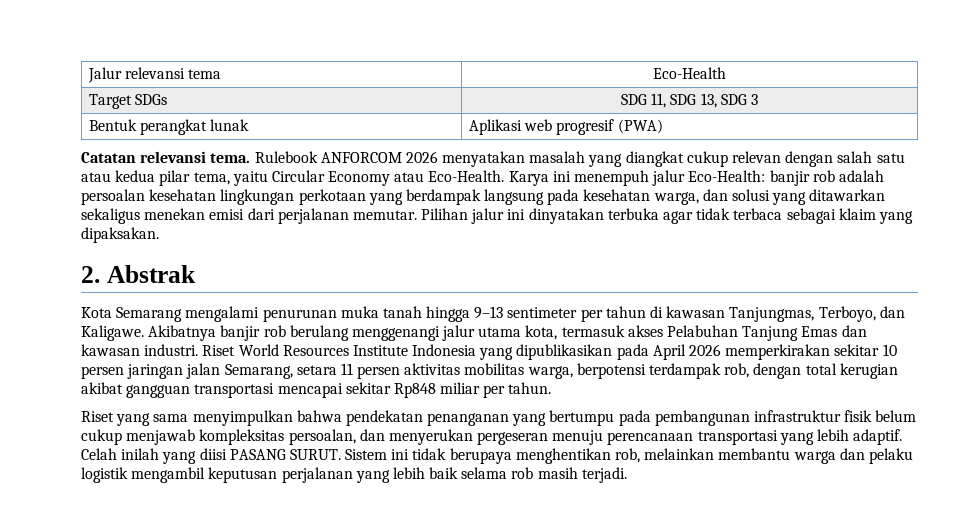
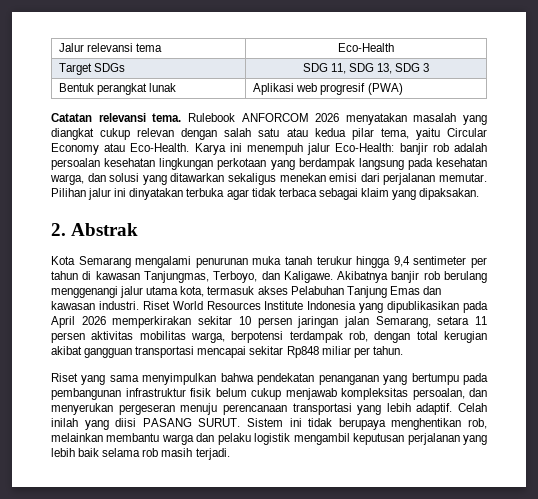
[426,306,504,322] hingga 9–13 -> [316,256,410,268] terukur hingga 9,4

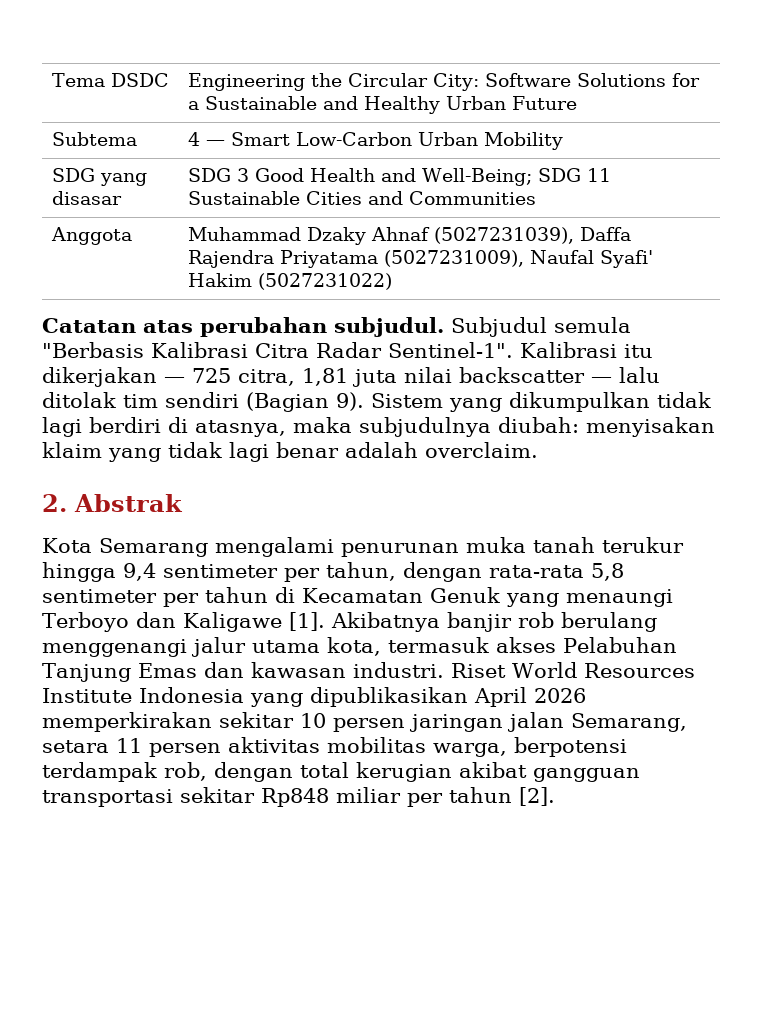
[59,43,163,52] [338,43,394,52] [59,63,126,75] [302,63,430,74] [59,83,177,95] [253,83,403,95] [51,113,487,125] [51,128,487,140] [51,143,487,155] [51,158,487,170] [50,173,488,185] [51,188,480,200] Jalur relevansi tema | Eco-Health // Target SDGs | SDG 11, SDG 13, SDG 3 // Bentuk perangkat lunak | Aplikasi web progresif (PWA) // Catatan relevansi tema. Rulebook ANFORCOM 2026 menyatakan masalah yang diangkat cukup relevan dengan salah satu atau kedua pilar tema, yaitu Circular Economy atau Eco-Health. Karya ini menempuh jalur Eco-Health: banjir rob adalah persoalan kesehatan lingkungan perkotaan yang berdampak langsung pada kesehatan warga, dan solusi yang ditawarkan sekaligus menekan emisi dari perjalanan memutar. Pilihan jalur ini dinyatakan terbuka agar tidak terbaca sebagai klaim yang dipaksakan. -> [51,73,169,87] [187,73,700,91] [187,96,577,114] [51,132,137,146] [187,132,563,150] [51,168,147,186] [51,191,122,205] [187,168,611,186] [187,191,536,205] [50,227,132,245] [187,227,631,245] [187,250,653,268] [187,273,392,290] [42,317,631,337] [42,342,653,358] [42,367,660,387] [42,392,711,412] [42,417,715,437] [42,442,538,462] Tema DSDC | Engineering the Circular City: Software Solutions for a Sustainable and Healthy Urban Future // Subtema | 4 — Smart Low-Carbon Urban Mobility // SDG yang disasar | SDG 3 Good Health and Well-Being; SDG 11 Sustainable Cities and Communities // Anggota | Muhammad Dzaky Ahnaf (5027231039), Daffa Rajendra Priyatama (5027231009), Naufal Syafi' Hakim (5027231022) // Catatan atas perubahan subjudul. Subjudul semula "Berbasis Kalibrasi Citra Radar Sentinel-1". Kalibrasi itu dikerjakan — 725 citra, 1,81 juta nilai backscatter — lalu ditolak tim sendiri (Bagian 9). Sistem yang dikumpulkan tidak lagi berdiri di atasnya, maka subjudulnya diubah: menyisakan klaim yang tidak lagi benar adalah overclaim.
[51,271,333,283] tahun di kawasan Tanjungmas, Terboyo, dan Kaligawe. -> [326,562,624,582] [42,587,673,607] [42,612,325,632] tahun, dengan rata-rata 5,8 sentimeter per tahun di Kecamatan Genuk yang menaungi Terboyo dan Kaligawe [1].
[462,301,488,313] pada -> (468, 697) none
[197,346,247,358] mencapai -> (173, 798) none
[372,346,403,355] [51,373,488,385] [51,388,487,400] [51,403,487,415] [51,418,488,430] [51,433,487,445] [51,448,230,460] tahun. // Riset yang sama menyimpulkan bahwa pendekatan penanganan yang bertumpu pada pembangunan infrastruktur fisik belum cukup menjawab kompleksitas persoalan, dan menyerukan pergeseran menuju perencanaan transportasi yang lebih adaptif. Celah inilah yang diisi PASANG SURUT. Sistem ini tidak berupaya menghentikan rob, melainkan membantu warga dan pelaku logistik mengambil keputusan perjalanan yang lebih baik selama rob masih terjadi. -> [449,787,555,806] tahun [2].

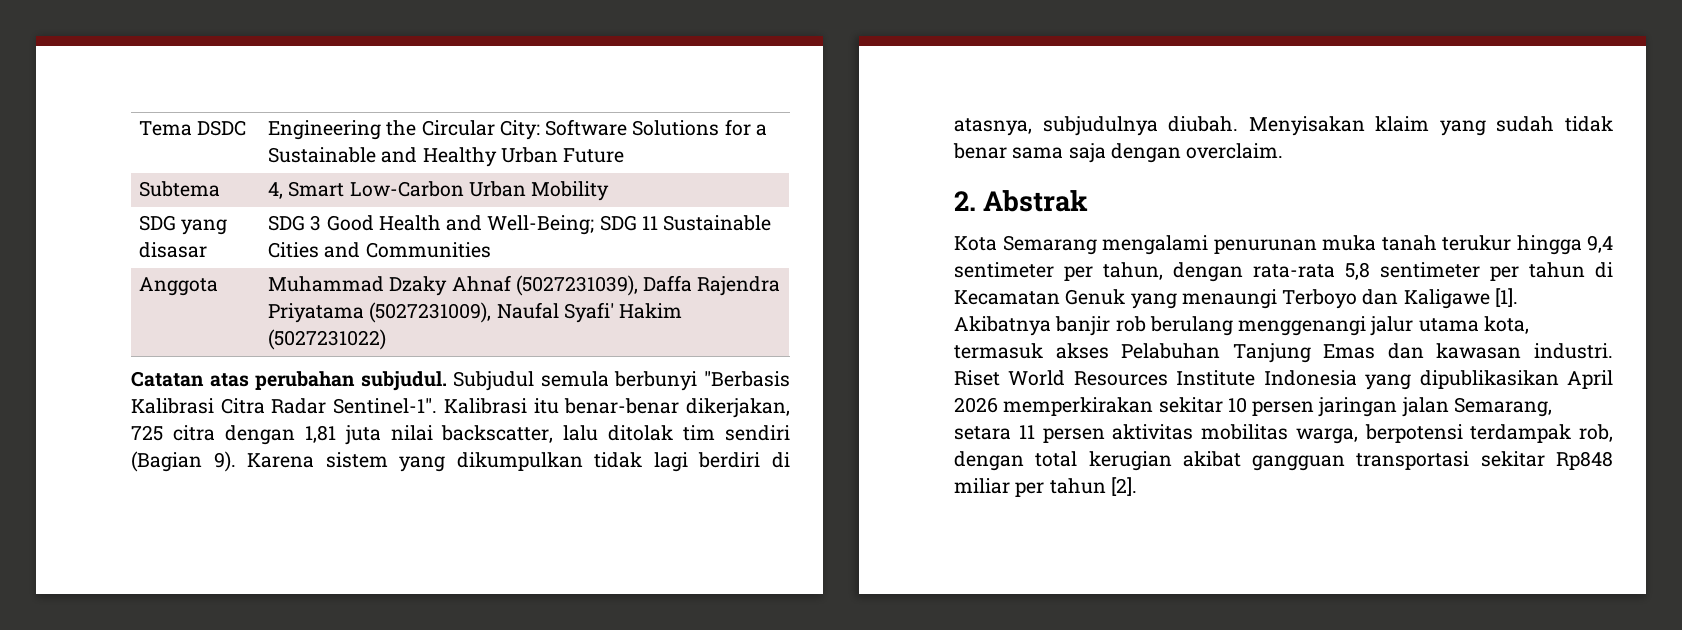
[187,132,225,146] 4 — -> [267,182,283,199] 4,
(631, 325) none -> [614,371,698,391] berbunyi
[42,367,295,387] dikerjakan — 725 citra, -> [564,398,790,418] [131,425,295,445] benar-benar dikerjakan, 725 citra dengan
[459,367,612,383] backscatter — -> [441,425,554,443] backscatter,
[371,393,443,408] Sistem -> [247,452,388,468] Karena sistem
[293,417,715,437] [42,442,418,462] maka subjudulnya diubah: menyisakan klaim yang tidak lagi benar adalah -> [1042,116,1613,136] [953,143,1181,163] subjudulnya diubah. Menyisakan klaim yang sudah tidak benar sama saja dengan

